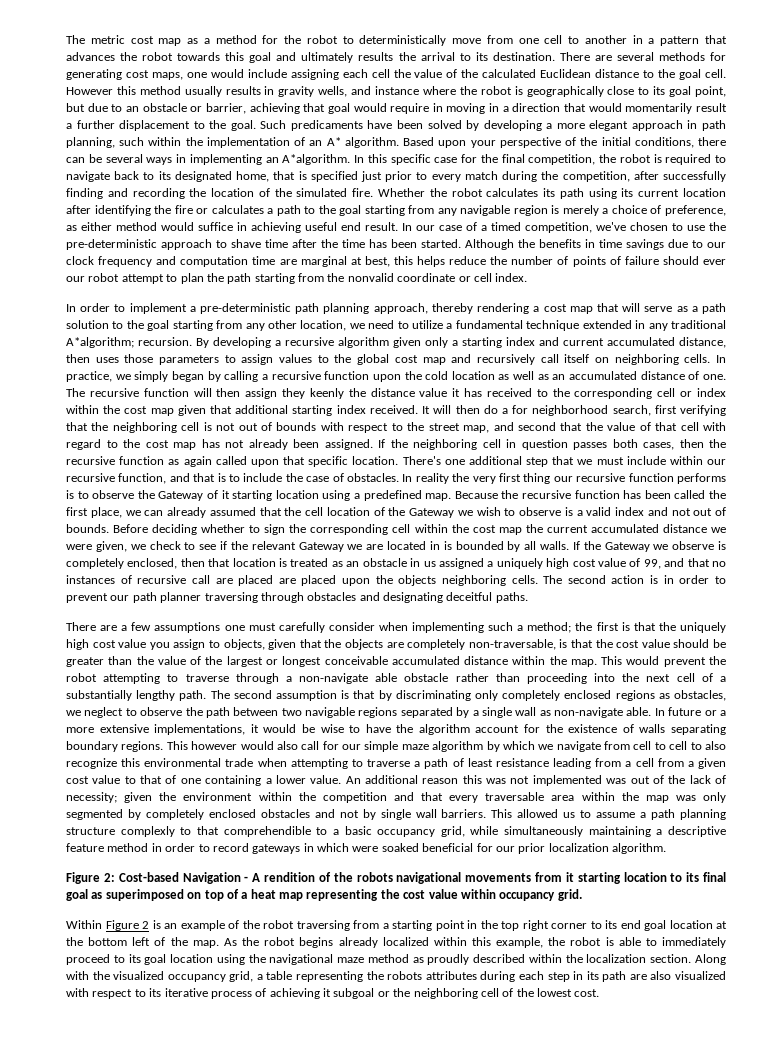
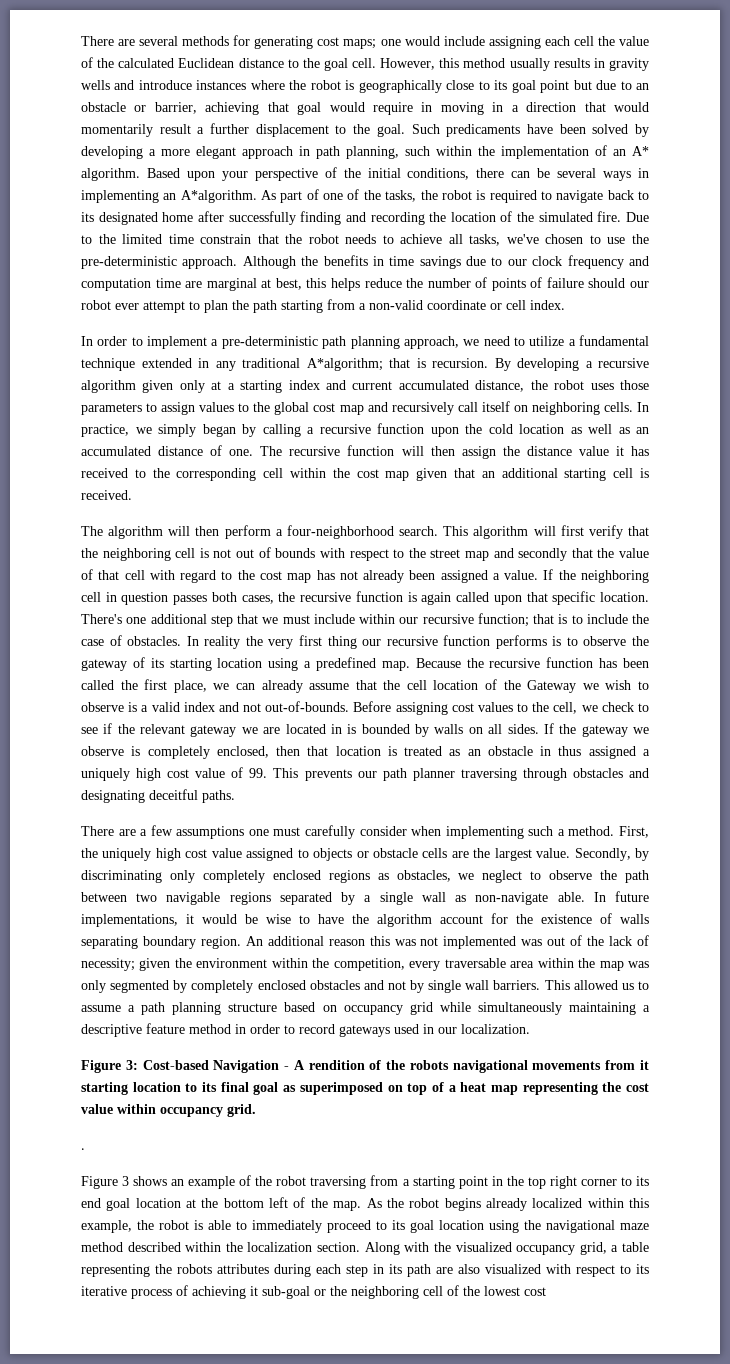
[66,35,728,46] [66,52,555,63] The metric cost map as a method for the robot to deterministically move from one cell to another in a pattern that advances the robot towards this goal and ultimately results the arrival to its destination. -> (81, 41) none
[151,72,183,80] maps, -> [343,39,377,49] maps;
[66,87,113,95] However -> [380,58,436,70] However,
[318,86,420,97] wells, and instance -> [81,80,247,90] wells and introduce instances
[695,86,727,97] point, -> [540,80,570,93] point
[354,154,596,165] In this specific case for the final competition, -> [261,189,417,203] As part of one of the tasks,
[236,171,630,182] home, that is specified just prior to every match during the competition, -> [162,212,194,222] home
[377,188,727,199] [66,205,726,216] [66,222,592,233] Whether the robot calculates its path using its current location after identifying the fire or calculates a path to the goal starting from any navigable region is merely a choice of preference, as either method would suffice in achieving useful end result. In our case of a timed competition, -> [626,212,650,222] [81,234,501,246] Due to the limited time constrain that the robot needs to achieve all tasks,
[161,239,461,250] approach to shave time after the time has been started. -> [182,256,238,269] approach.
[702,259,726,265] ever -> (626, 283) none
(120, 277) none -> [115,303,139,310] ever
[327,273,394,282] the nonvalid -> [359,300,423,310] a non-valid
[431,303,726,314] [66,320,347,331] thereby rendering a cost map that will serve as a path solution to the goal starting from any other location, -> (459, 342) none
(134, 342) none -> [389,358,426,368] that is
(448, 342) none -> [211,381,222,390] at
[66,354,90,363] then -> [530,380,585,390] the robot
[282,388,344,399] they keenly -> (496, 452) none
[680,388,727,397] or index -> (284, 473) none
(233, 409) none -> [481,471,495,478] an
[336,405,366,414] index -> [613,468,649,478] cell is
[422,405,727,416] It will then do a for neighborhood search, first verifying -> [81,525,623,539] // The algorithm will then perform a four-neighborhood search. This algorithm will first verify
[463,422,556,433] map, and second -> [464,548,568,561] map and secondly
[324,439,373,450] assigned. -> [440,570,539,583] assigned a value.
[679,439,726,448] [66,456,180,465] then the recursive function as -> [278,591,417,602] the recursive function is
[118,473,190,484] function, and -> [477,613,529,627] function;
[158,490,230,501] Gateway of it -> [81,657,164,671] gateway of its
[209,507,256,516] assumed -> [309,683,350,690] assume
[693,507,726,516] [66,524,726,535] [66,541,127,552] out of bounds. Before deciding whether to sign the corresponding cell within the cost map the current accumulated distance we were given, -> [265,701,578,715] out-of-bounds. Before assigning cost values to the cell,
[298,542,344,552] Gateway -> [190,725,237,737] gateway
[524,541,650,552] all walls. If the Gateway -> [434,723,628,737] walls on all sides. If the gateway
[423,561,436,567] us -> [558,746,582,756] thus
[643,558,726,569] [66,575,727,586] [66,593,108,603] 99, and that no instances of recursive call are placed are placed upon the objects neighboring cells. The second action is in order to prevent -> [249,768,352,781] 99. This prevents
[527,622,656,633] method; the first is that -> [568,826,649,838] method. First,
[149,639,727,650] [66,656,727,667] [66,673,726,684] [66,690,376,701] you assign to objects, given that the objects are completely non-traversable, is that the cost value should be greater than the value of the largest or longest conceivable accumulated distance within the map. This would prevent the robot attempting to traverse through a non-navigate able obstacle rather than proceeding into the next cell of a substantially lengthy path. The second assumption is that -> [246,848,631,861] assigned to objects or obstacle cells are the largest value. Secondly,
[704,710,727,716] [66,724,149,733] or a more extensive -> (649, 896) none
[121,741,727,752] [66,758,726,769] [66,775,342,786] regions. This however would also call for our simple maze algorithm by which we navigate from cell to cell to also recognize this environmental trade when attempting to traverse a path of least resistance leading from a cell from a given cost value to that of one containing a lower value. -> [200,936,241,949] region.
[322,792,443,803] competition and that -> [333,958,405,971] competition,
[120,826,465,837] complexly to that comprehendible to a basic occupancy grid, -> [284,1002,433,1015] based on occupancy grid
[303,843,666,854] [66,872,115,884] in which were soaked beneficial for our prior localization algorithm. // Figure 2: -> [394,1024,530,1034] [81,1060,138,1073] used in our localization. // Figure 3:
[66,920,161,931] Within Figure 2 is -> [81,1148,85,1150] [81,1176,168,1189] . // Figure 3 shows
[412,954,470,965] as proudly -> (123, 1247) none
[333,988,375,999] subgoal -> [262,1286,310,1299] sub-goal
[574,989,600,997] cost. -> [524,1287,546,1296] cost

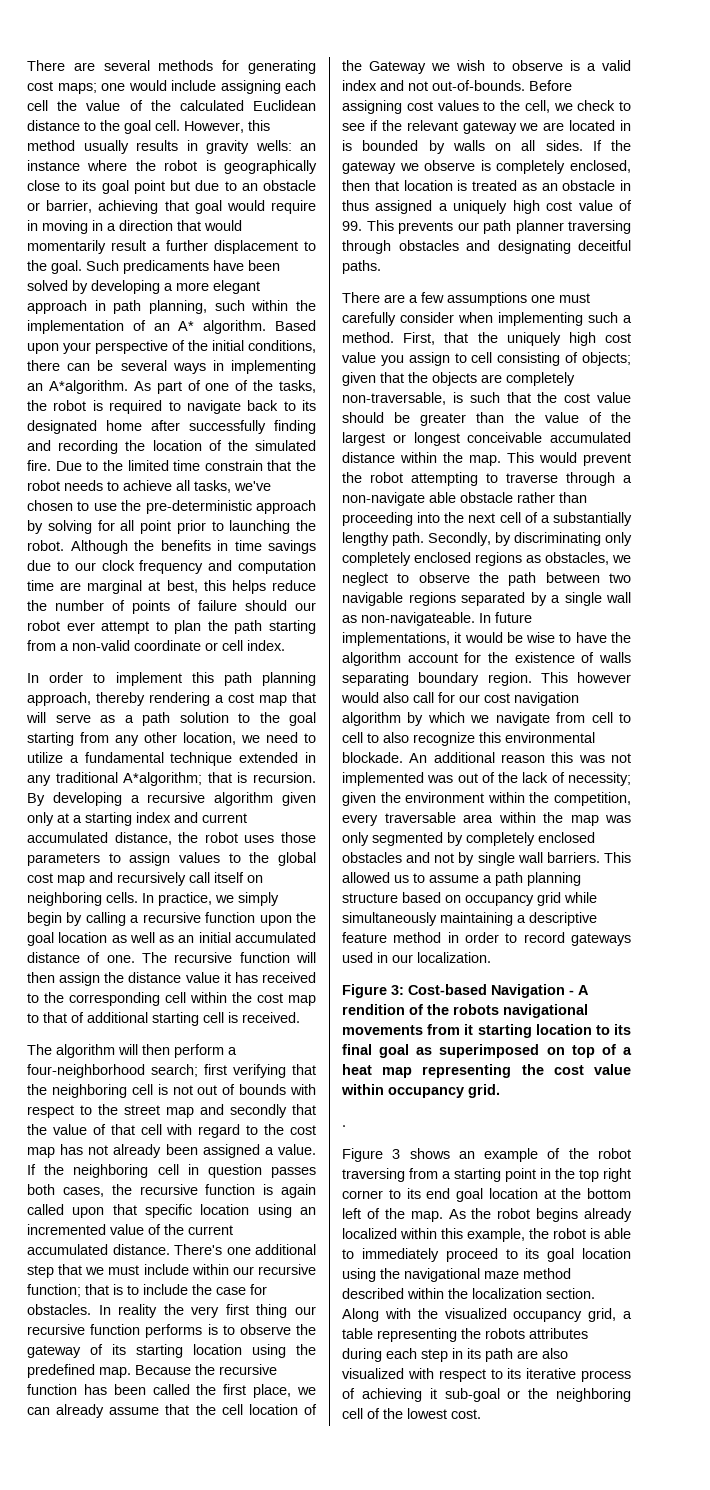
[81,80,247,90] wells and introduce instances -> [255,140,316,151] [27,160,80,171] wells: an instance
[182,256,238,269] approach. -> [256,500,316,514] [27,520,316,534] [27,540,64,551] approach by solving for all point prior to launching the robot.
[211,336,318,349] a pre-deterministic -> [191,672,214,683] this
(459, 342) none -> [96,692,316,706] [26,712,316,726] [27,732,236,746] thereby rendering a cost map that will serve as a path solution to the goal starting from any other location,
[202,424,236,437] began -> [27,912,62,926] begin
[488,424,513,434] cold -> [27,932,54,946] goal
(649, 430) none -> [198,932,231,943] initial
[416,468,495,481] given that an -> [27,1012,84,1023] to that of
[399,525,623,539] search. This algorithm will first verify -> [151,1064,286,1078] search; first verifying
[600,592,650,602] location. -> [200,1204,316,1218] [27,1224,233,1235] [27,1244,170,1255] location using an incremented value of the current accumulated distance.
[109,635,122,646] of -> [250,1284,267,1295] for
[304,661,312,668] a -> [296,1344,316,1355] the
(649, 832) none -> [444,332,469,343] that
[246,848,571,861] assigned to objects or obstacle cells are the largest value. -> [380,352,631,366] [342,372,575,386] [342,392,631,405] [342,412,631,426] [342,432,631,446] [342,452,631,466] [342,472,632,486] [342,492,587,506] [342,512,632,526] [342,532,424,546] you assign to cell consisting of objects; given that the objects are completely non-traversable, is such that the cost value should be greater than the value of the largest or longest conceivable accumulated distance within the map. This would prevent the robot attempting to traverse through a non-navigate able obstacle rather than proceeding into the next cell of a substantially lengthy path.
[475,892,585,905] non-navigate able. -> [361,612,475,626] non-navigateable.
(241, 942) none -> [540,672,631,683] [341,692,579,706] [342,712,631,726] [342,732,595,746] [342,752,403,763] This however would also call for our cost navigation algorithm by which we navigate from cell to cell to also recognize this environmental blockade.
[524,1287,546,1296] cost -> [451,1409,481,1419] cost.

